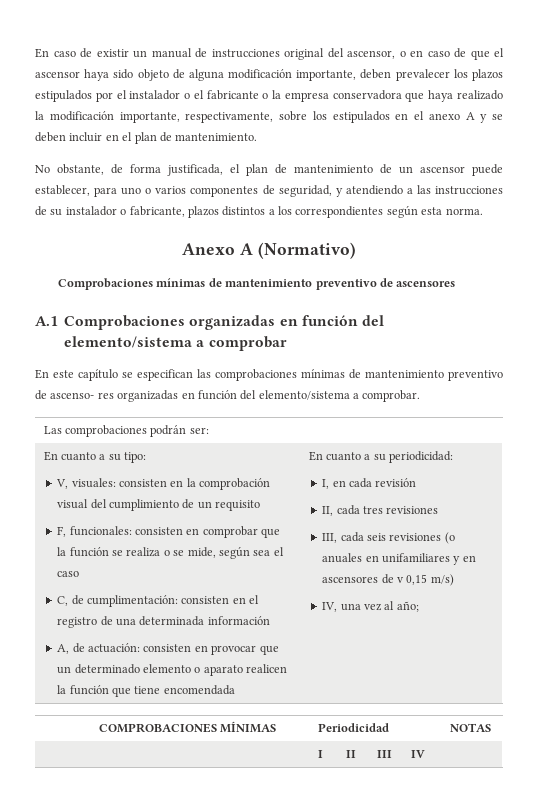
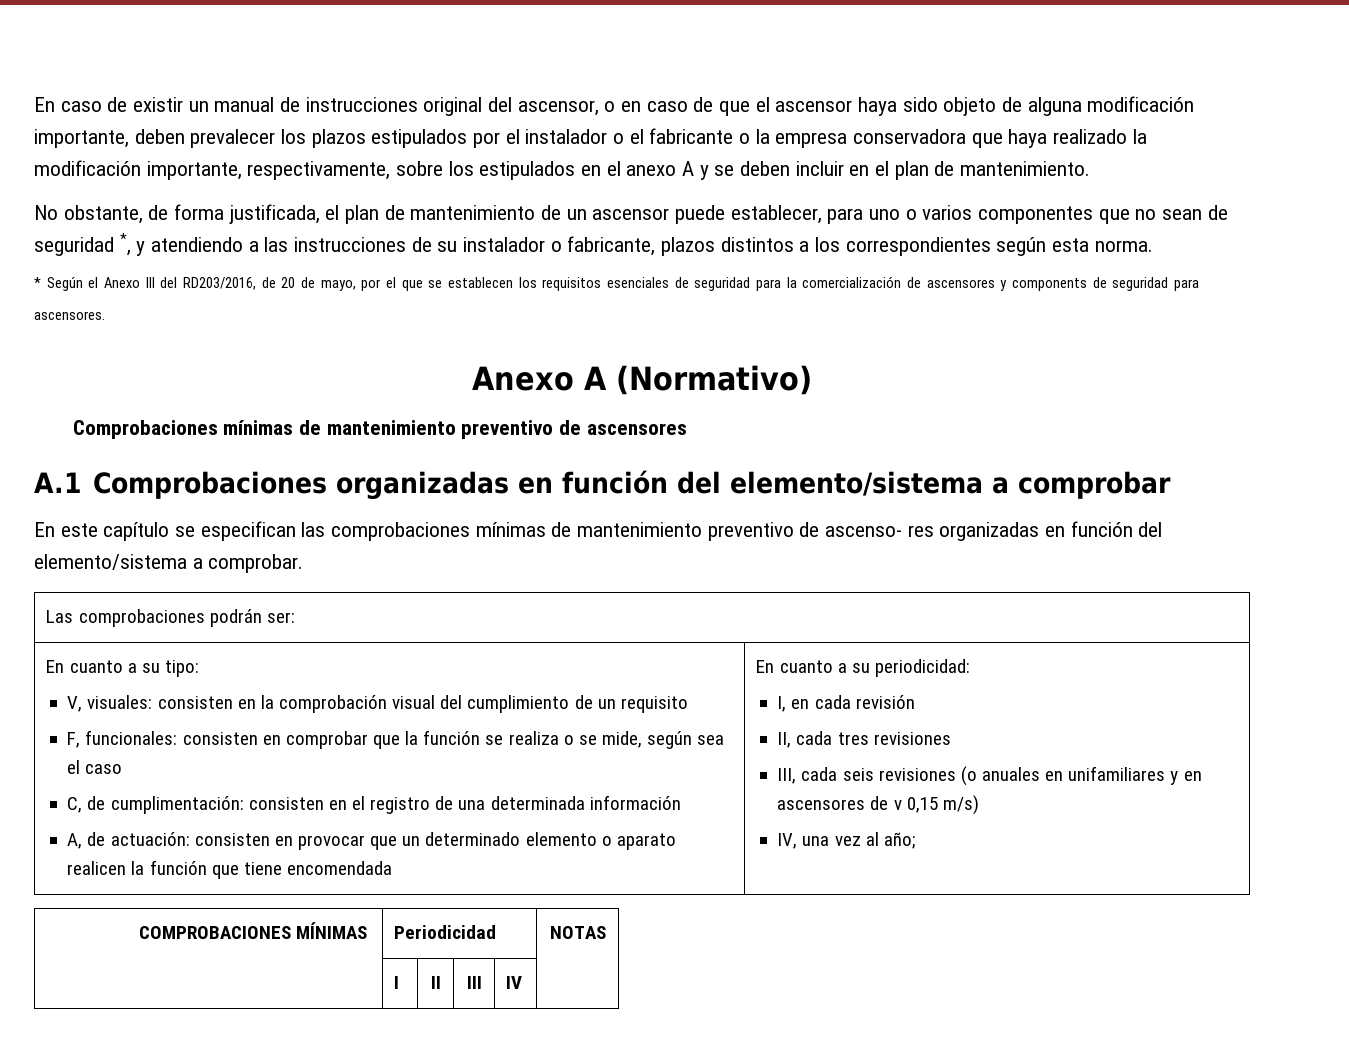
[262,185,332,197] de seguridad, -> [1098,205,1228,224] [34,233,131,256] que no sean de seguridad *,
(483, 211) none -> [34,276,1200,291] [34,311,105,320] // * Según el Anexo III del RD203/2016, de 20 de mayo, por el que se establecen los requisitos esenciales de seguridad para la comercialización de ascensores y components de seguridad para ascensores.

